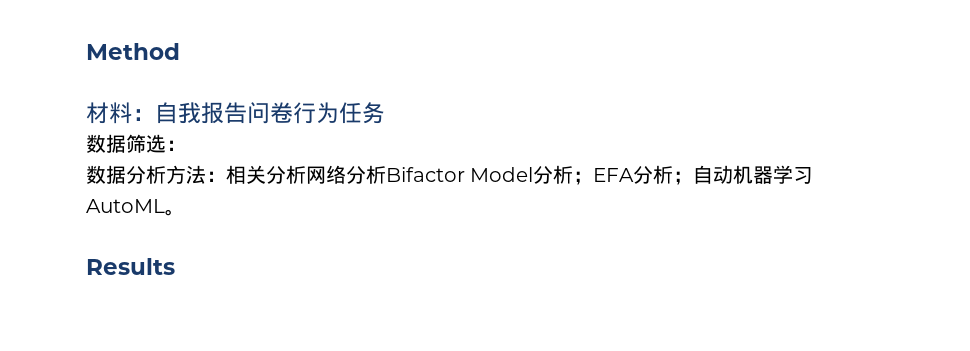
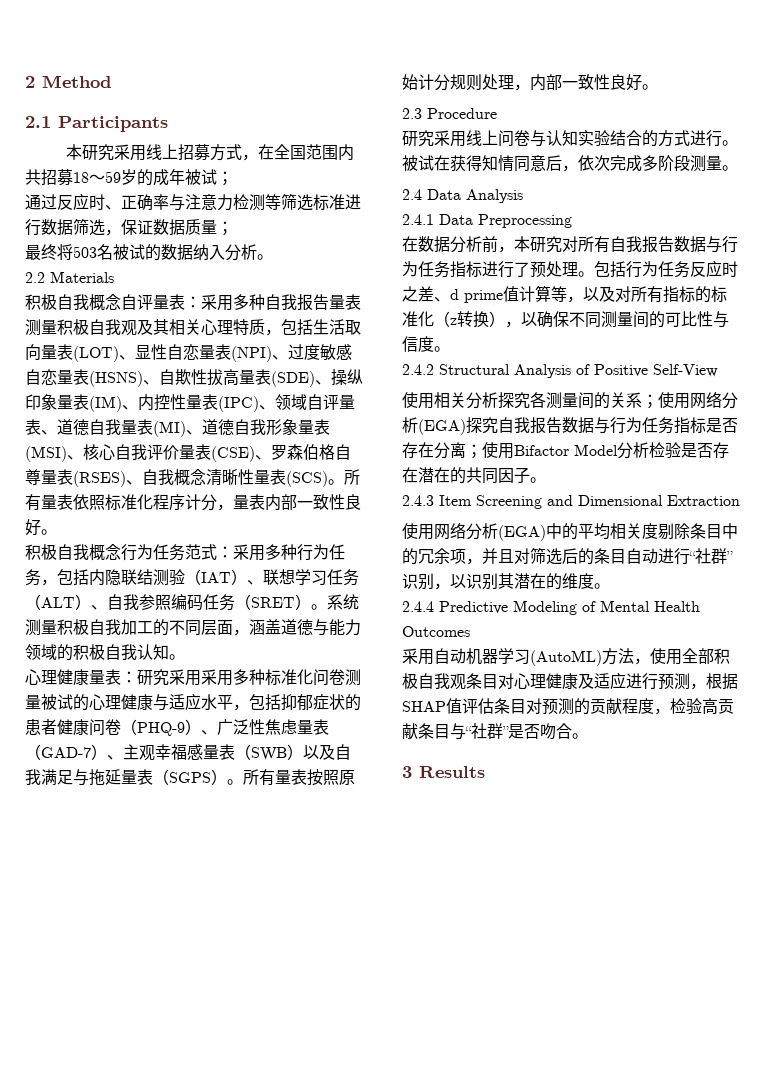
(86, 51) none -> [25,76,35,88] 2
[86,102,385,124] [86,134,186,153] [86,165,814,185] [86,199,185,216] 材料：自我报告问卷行为任务 // 数据筛选： // 数据分析方法：相关分析网络分析Bifactor Model分析；EFA分析；自动机器学习AutoML。 // -> [25,116,168,132] [66,144,355,161] [25,169,233,186] [25,193,361,211] [25,218,233,236] [25,244,273,261] [25,271,114,283] [25,294,361,311] [25,319,361,336] [25,344,352,362] [25,369,363,387] [25,394,355,412] [25,419,330,437] [25,444,351,462] [25,469,360,487] [25,494,361,511] [25,519,57,536] [25,544,345,561] [25,569,359,586] [25,594,359,611] [25,619,361,636] [25,644,185,661] [25,669,361,686] [25,693,361,711] [25,719,329,736] [25,744,351,761] [25,769,355,786] [402,74,658,91] [402,108,497,119] [402,130,738,147] [402,155,738,172] [402,189,523,203] [402,214,572,228] [402,236,738,253] [402,260,738,278] [402,285,727,303] [402,311,729,328] [402,336,450,352] [402,364,718,378] [402,391,738,409] [402,417,738,435] [402,442,729,459] [402,467,546,484] [402,495,740,509] [402,522,738,541] [402,547,733,565] [402,573,610,590] [402,600,700,615] [402,626,470,637] [402,648,730,666] [402,672,738,690] [402,698,734,715] [402,723,588,740] [402,766,412,778] 2.1 Participants // 本研究采用线上招募方式，在全国范围内共招募18～59岁的成年被试； // 通过反应时、正确率与注意力检测等筛选标准进行数据筛选，保证数据质量； // 最终将503名被试的数据纳入分析。 // 2.2 Materials // 积极自我概念自评量表：采用多种自我报告量表测量积极自我观及其相关心理特质，包括生活取向量表(LOT)、显性自恋量表(NPI)、过度敏感自恋量表(HSNS)、自欺性拔高量表(SDE)、操纵印象量表(IM)、内控性量表(IPC)、领域自评量表、道德自我量表(MI)、道德自我形象量表(MSI)、核心自我评价量表(CSE)、罗森伯格自尊量表(RSES)、自我概念清晰性量表(SCS)。所有量表依照标准化程序计分，量表内部一致性良好。 // 积极自我概念行为任务范式：采用多种行为任务，包括内隐联结测验（IAT）、联想学习任务（ALT）、自我参照编码任务（SRET）。系统测量积极自我加工的不同层面，涵盖道德与能力领域的积极自我认知。 // 心理健康量表：研究采用采用多种标准化问卷测量被试的心理健康与适应水平，包括抑郁症状的患者健康问卷（PHQ-9）、广泛性焦虑量表（GAD-7）、主观幸福感量表（SWB）以及自我满足与拖延量表（SGPS）。所有量表按照原始计分规则处理，内部一致性良好。 // 2.3 Procedure // 研究采用线上问卷与认知实验结合的方式进行。被试在获得知情同意后，依次完成多阶段测量。 // 2.4 Data Analysis // 2.4.1 Data Preprocessing // 在数据分析前，本研究对所有自我报告数据与行为任务指标进行了预处理。包括行为任务反应时之差、d prime值计算等，以及对所有指标的标准化（z转换），以确保不同测量间的可比性与信度。 // 2.4.2 Structural Analysis of Positive Self-View // 使用相关分析探究各测量间的关系；使用网络分析(EGA)探究自我报告数据与行为任务指标是否存在分离；使用Bifactor Model分析检验是否存在潜在的共同因子。 // 2.4.3 Item Screening and Dimensional Extraction // 使用网络分析(EGA)中的平均相关度剔除条目中的冗余项，并且对筛选后的条目自动进行“社群”识别，以识别其潜在的维度。 // 2.4.4 Predictive Modeling of Mental Health Outcomes // 采用自动机器学习(AutoML)方法，使用全部积极自我观条目对心理健康及适应进行预测，根据SHAP值评估条目对预测的贡献程度，检验高贡献条目与“社群”是否吻合。 // 3

